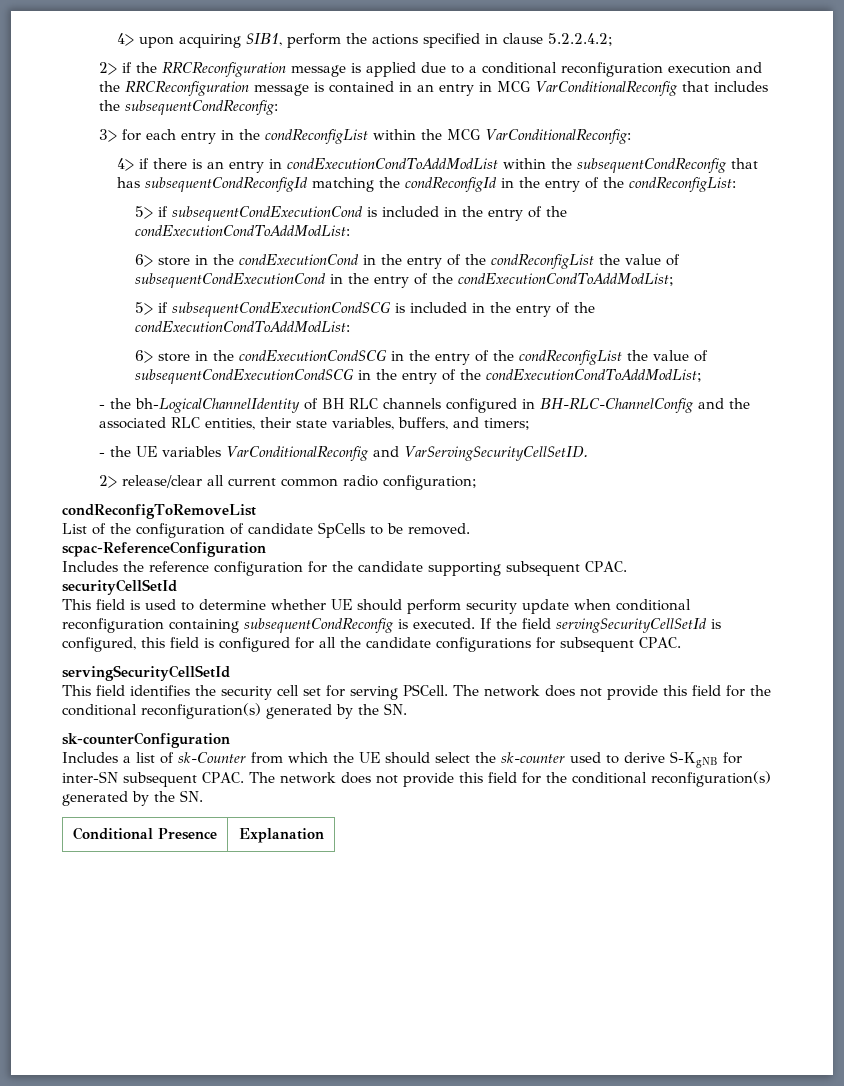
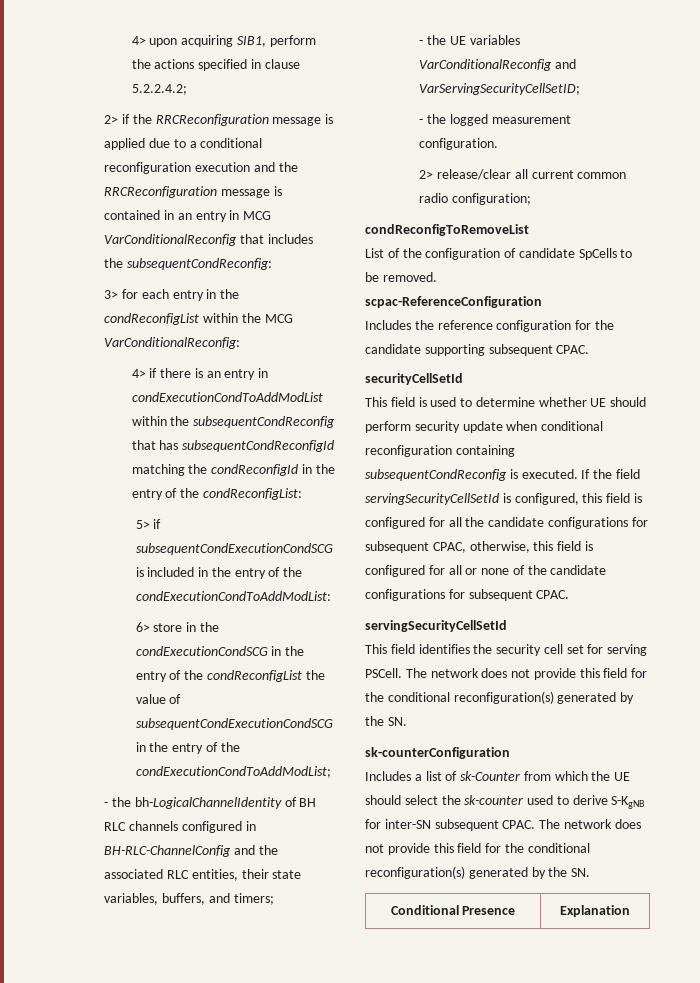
[135,206,568,221] [135,225,351,236] [135,254,681,269] [135,273,675,288] // 5> if subsequentCondExecutionCond is included in the entry of the condExecutionCondToAddModList: // 6> store in the condExecutionCond in the entry of the condReconfigList the value of subsequentCondExecutionCond in the entry of the condExecutionCondToAddModList; -> (302, 494) none
[403,446,588,461] VarServingSecurityCellSetID. -> [419,83,581,95] [419,114,571,126] [419,138,499,150] VarServingSecurityCellSetID; // - the logged measurement configuration.
(634, 644) none -> [432,541,593,553] [365,565,607,577] [365,589,533,601] CPAC, otherwise, this field is configured for all or none of the candidate configurations for subsequent

